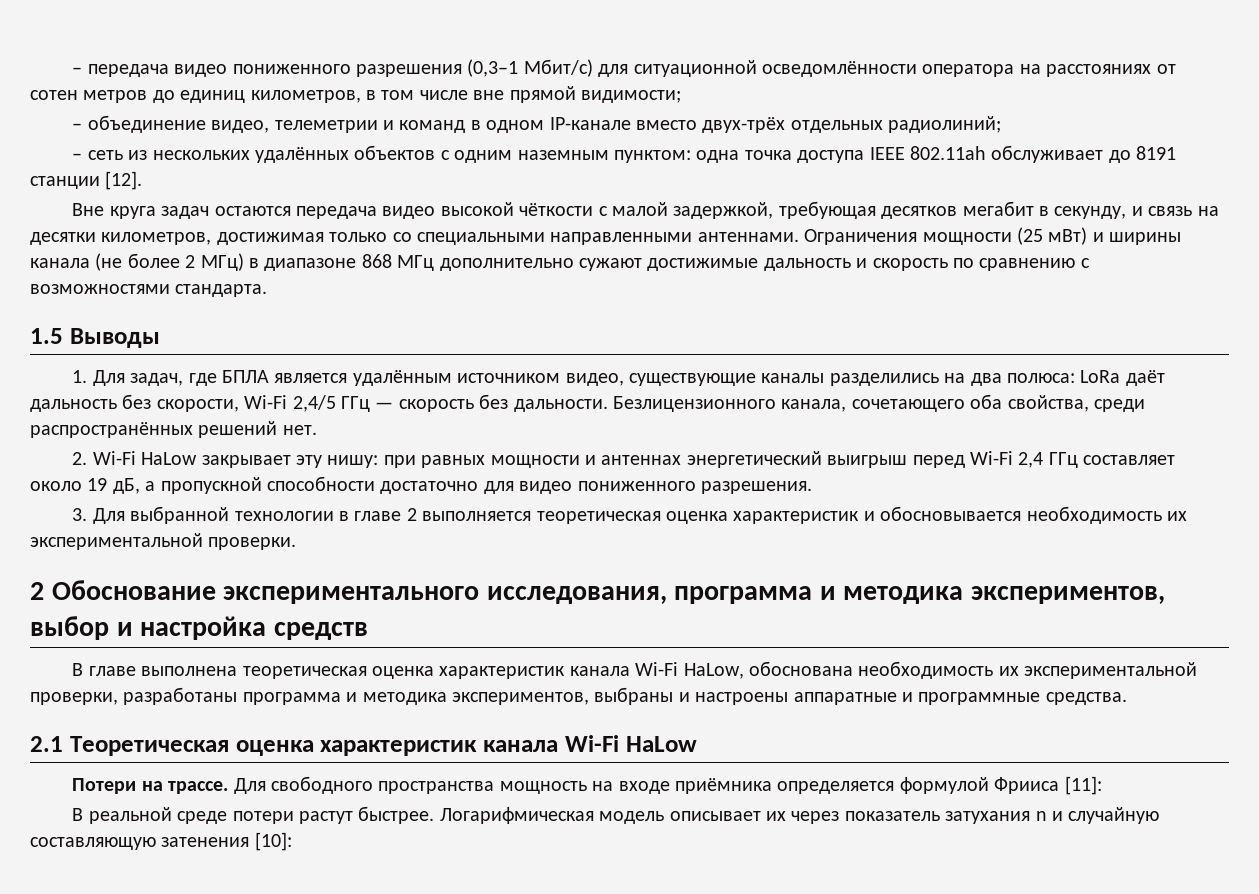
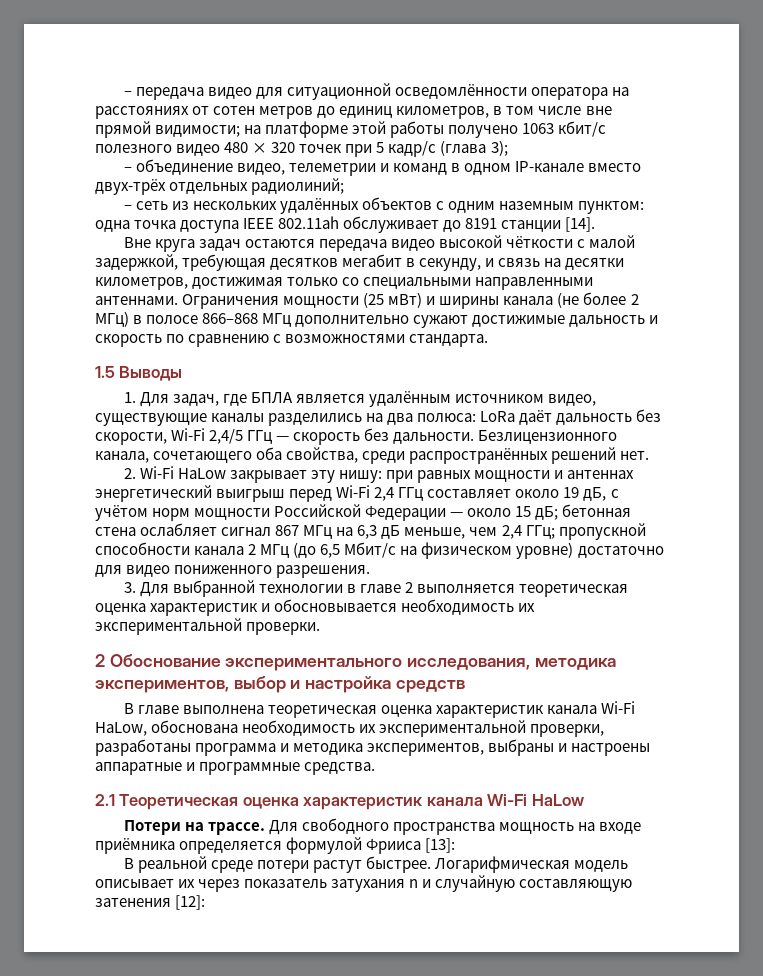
[232,59,593,77] пониженного разрешения (0,3–1 Мбит/с) -> (252, 93) none
(681, 96) none -> [244,121,607,138] [95,140,508,157] на платформе этой работы получено 1063 кбит/с полезного видео 480 × 320 точек при 5 кадр/с (глава 3);
[105,171,143,190] [12]. -> [565,217,596,232] [14].
[264,254,392,271] диапазоне 868 -> [146,313,259,324] полосе 866–868
[145,476,375,494] а пропускной способности -> [610,489,619,498] [95,504,632,521] [95,523,646,540] [95,542,574,559] с учётом норм мощности Российской Федерации — около 15 дБ; бетонная стена ослабляет сигнал 867 МГц на 6,3 дБ меньше, чем 2,4 ГГц; пропускной способности канала 2 МГц (до 6,5 Мбит/с на физическом уровне)
[674,586,836,604] программа и -> (531, 664) none
[1064,776,1102,795] [11]: -> [425,838,456,853] [13]:
[254,832,292,851] [10]: -> [175,895,206,910] [12]:

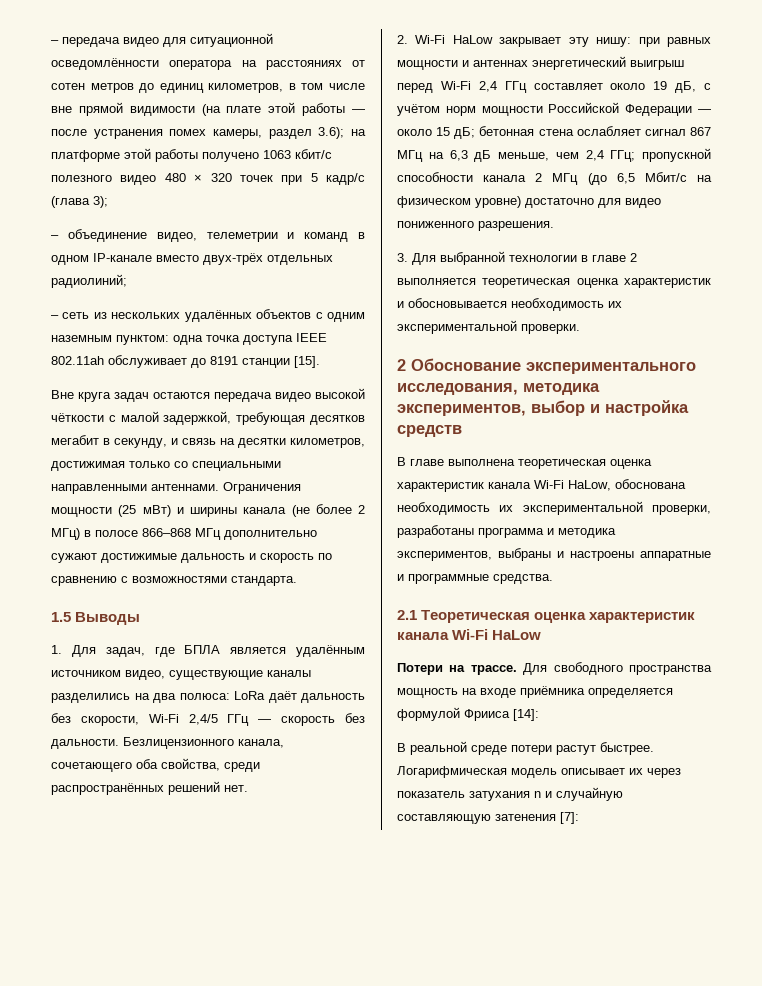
[155,125,241,137] видимости; -> [129,102,365,116] [51,127,345,139] видимости (на плате этой работы — после устранения помех камеры, раздел 3.6);
[565,217,596,232] [14]. -> [294,356,320,368] [15].
[425,838,456,853] [13]: -> [513,709,539,721] [14]:
[175,895,206,910] [12]: -> [560,812,579,824] [7]:

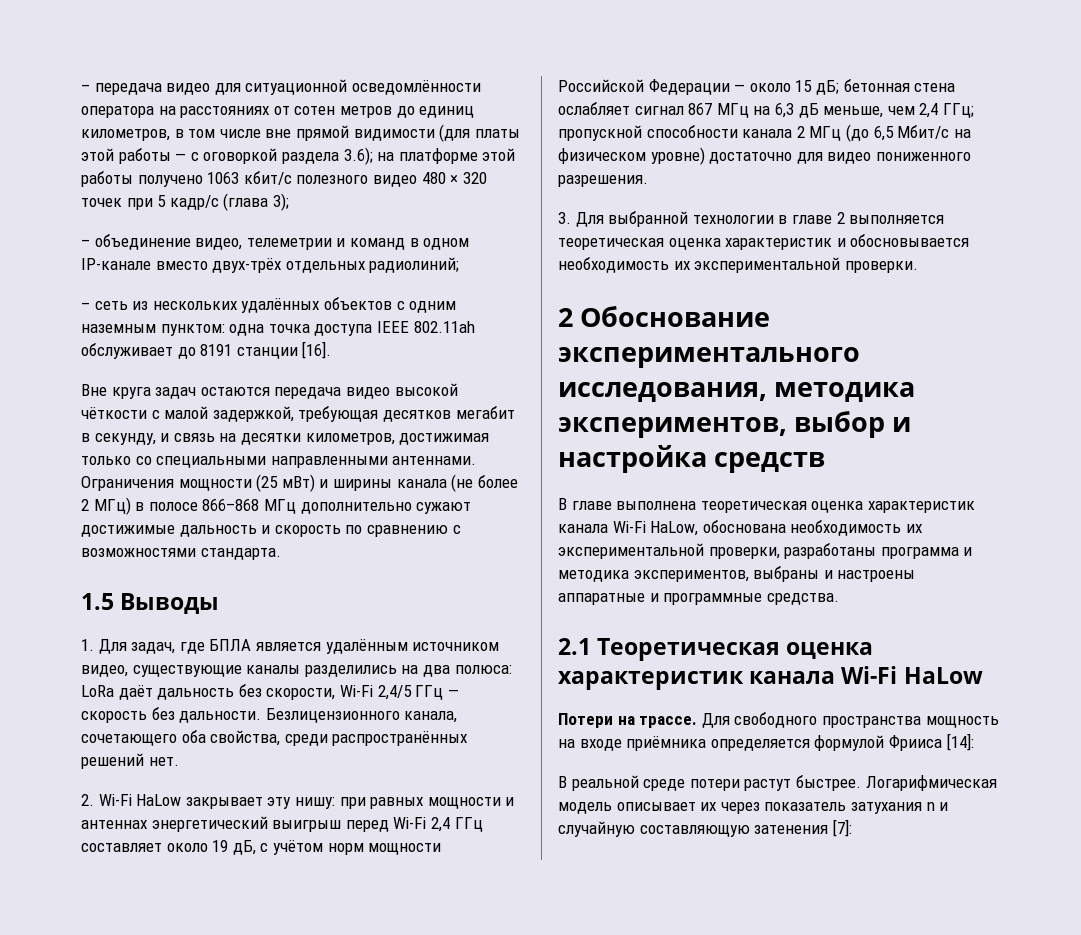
[201,104,262,116] (на плате -> [439,124,520,142] (для платы
[51,129,312,139] после устранения помех камеры, раздел -> [190,148,339,164] с оговоркой раздела
[294,356,320,368] [15]. -> [302,341,332,359] [16].

